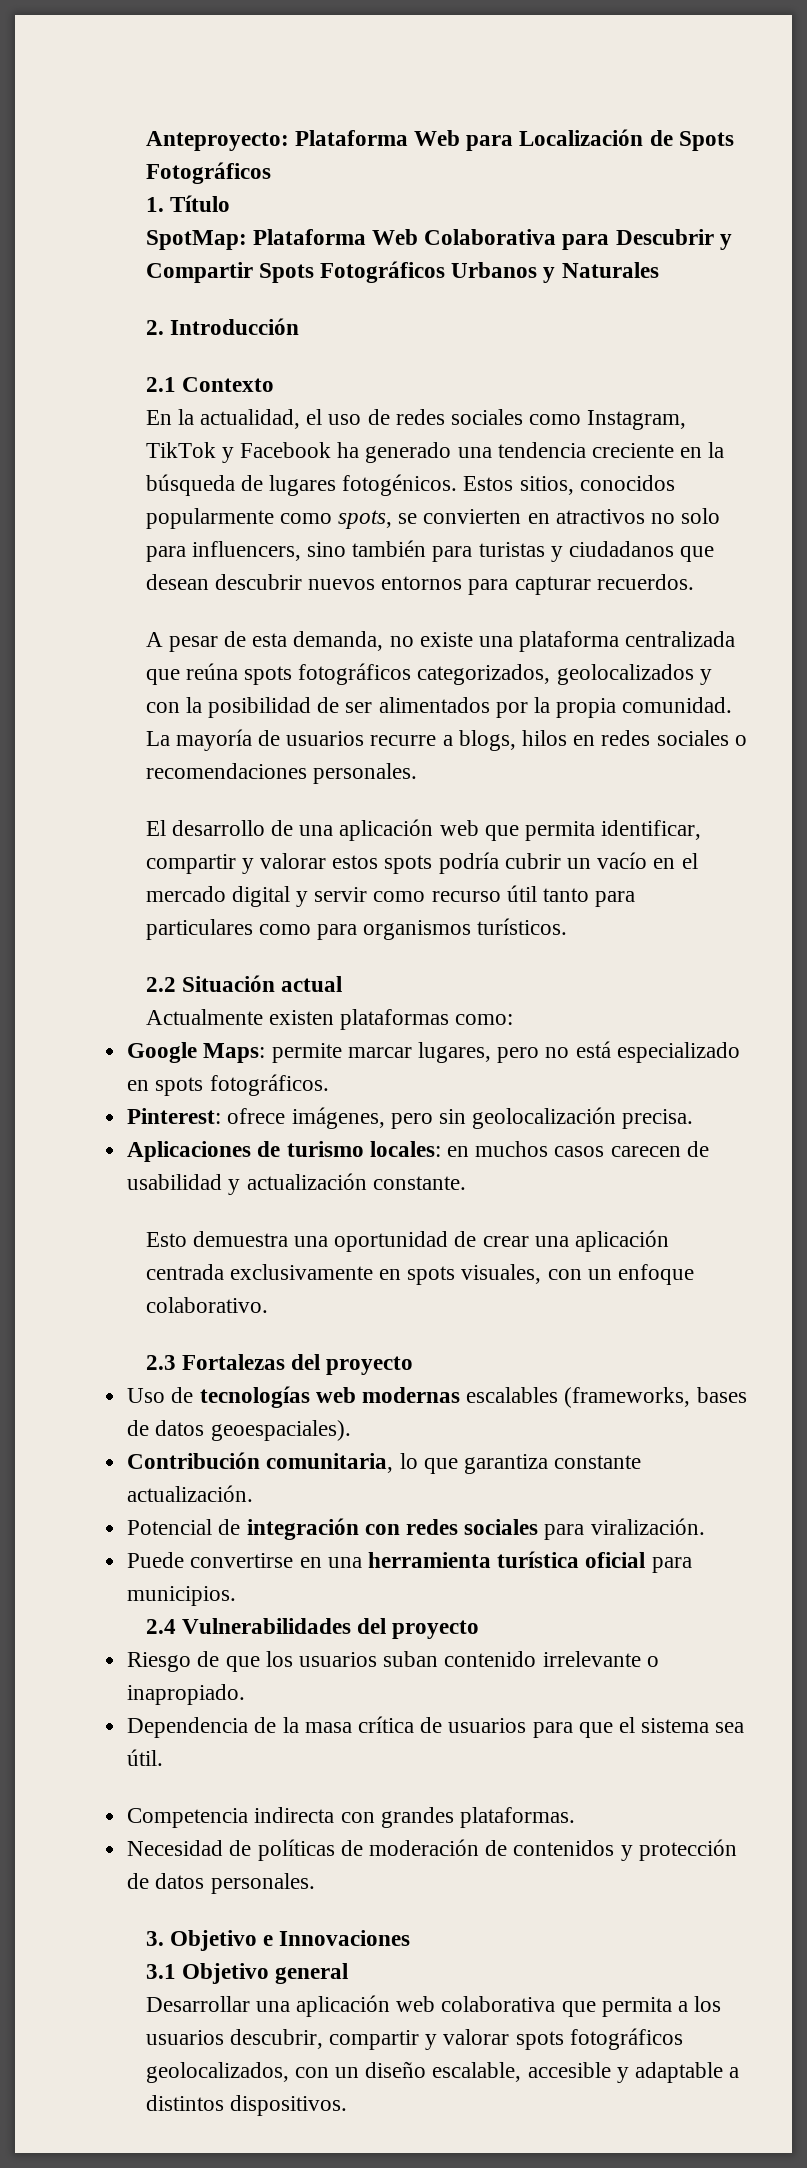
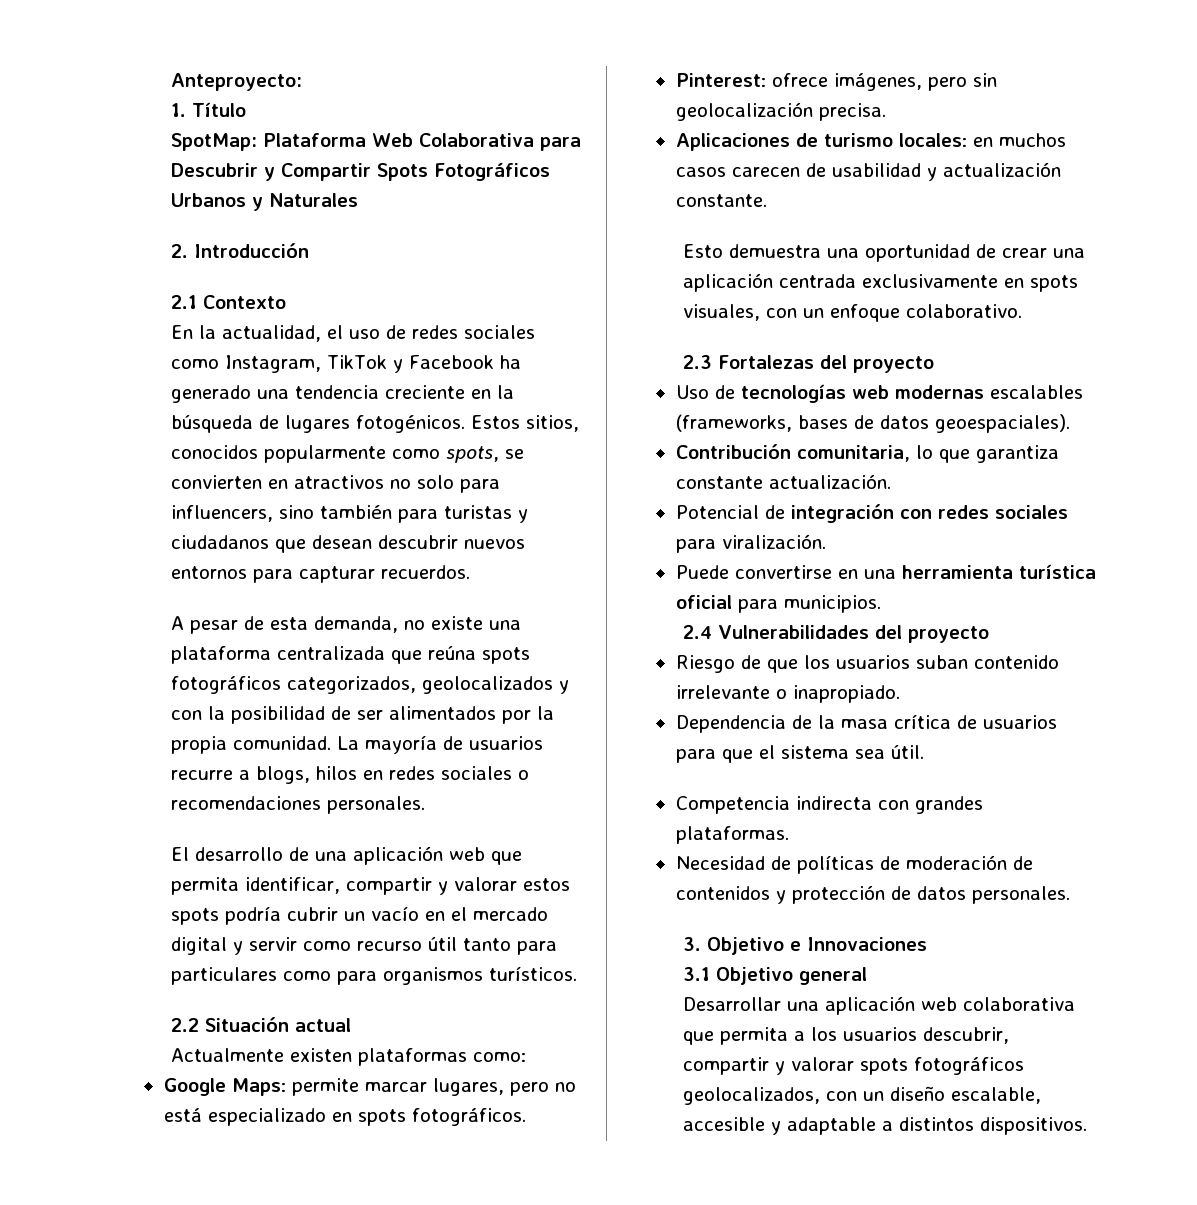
[294,129,734,151] [145,162,271,184] Plataforma Web para Localización de Spots Fotográficos -> (303, 82) none

